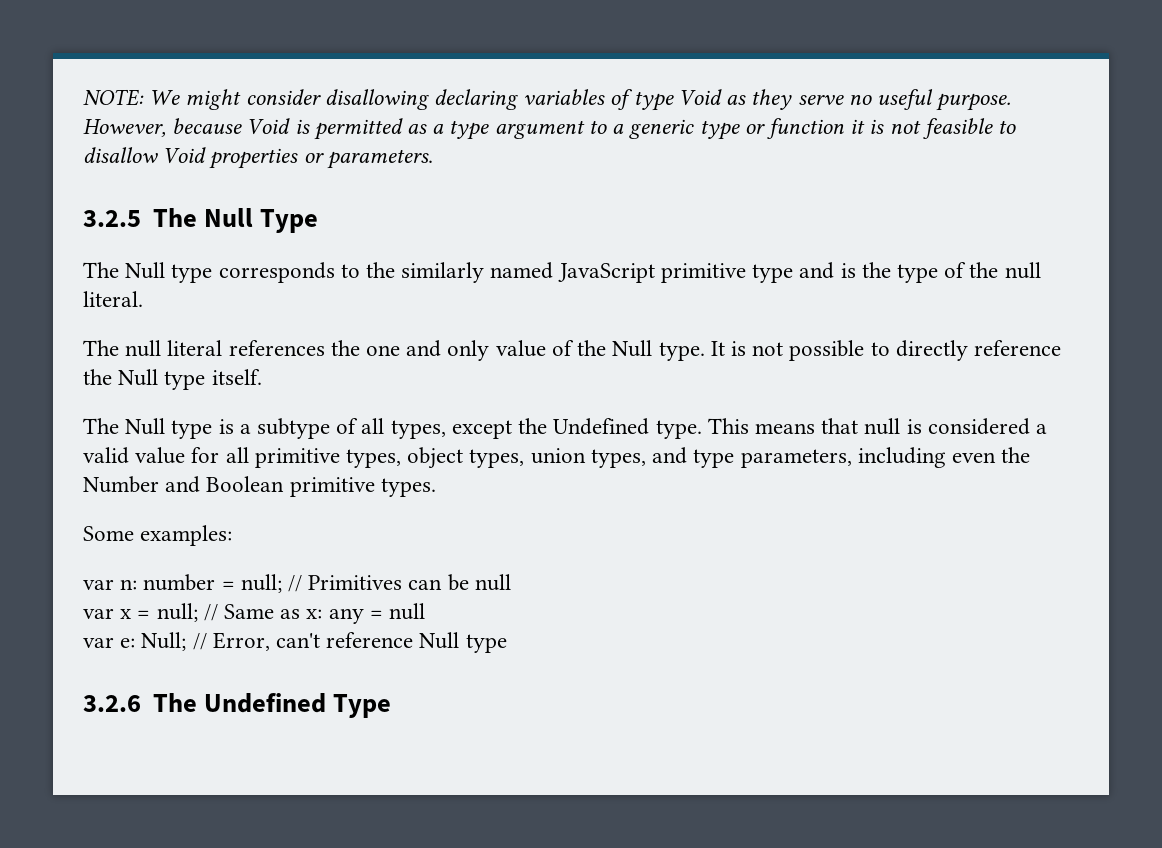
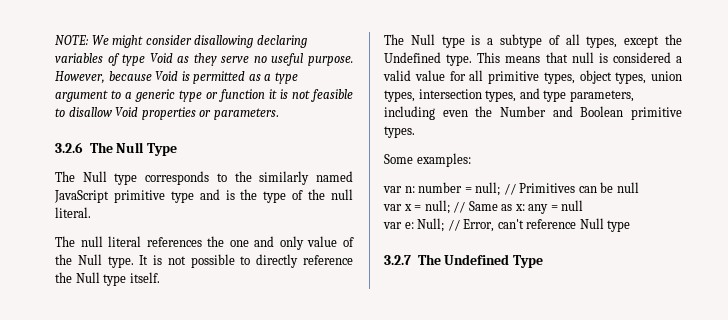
[83,210,141,227] 3.2.5 -> [55,142,83,153] 3.2.6
(646, 458) none -> [418,89,517,102] intersection types,
[83,695,141,712] 3.2.6 -> [384,255,411,265] 3.2.7

